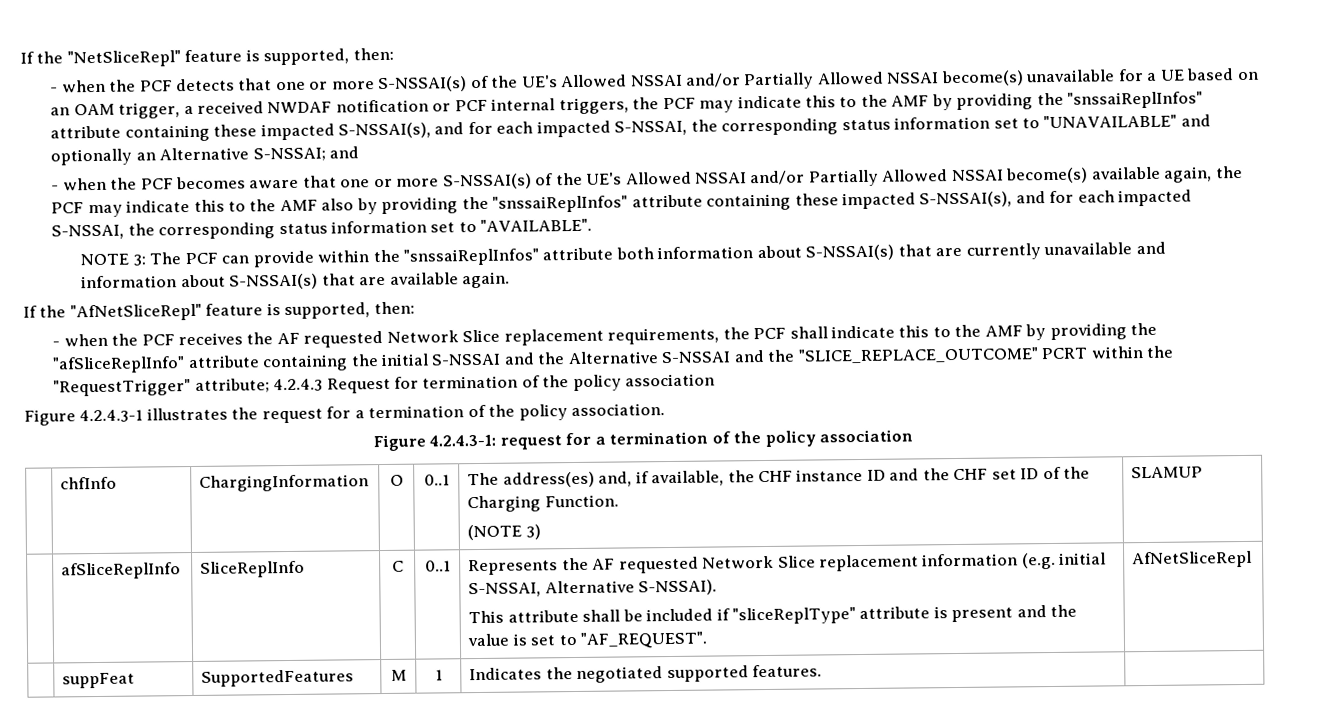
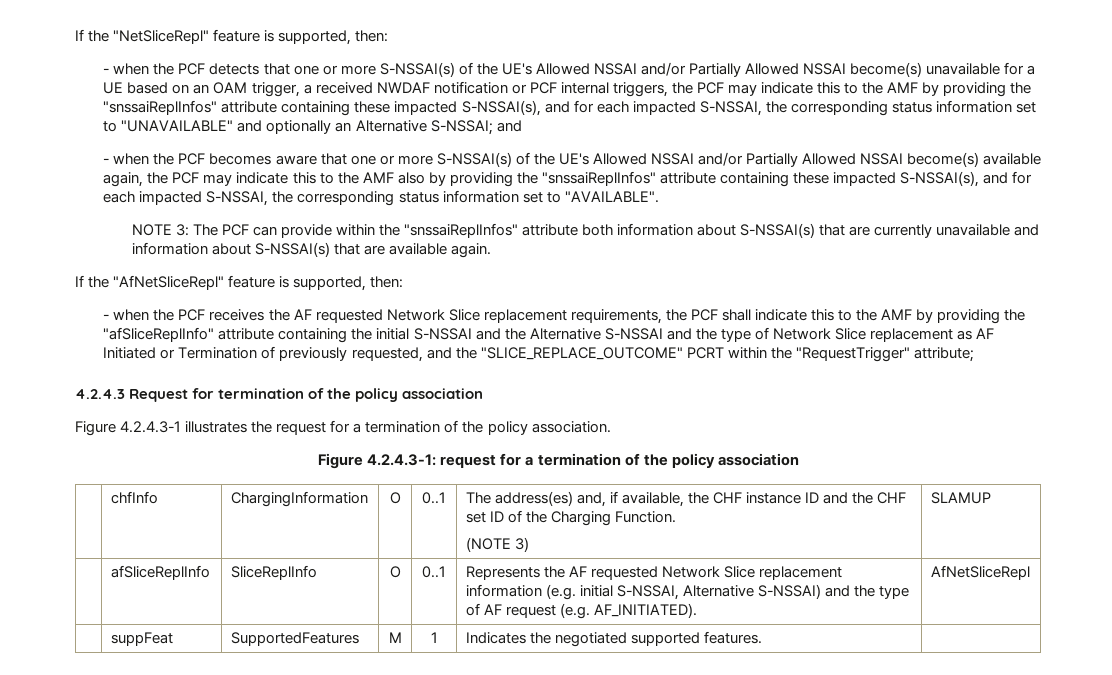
(796, 355) none -> [720,327,995,342] [103,346,477,362] type of Network Slice replacement as AF Initiated or Termination of previously requested, and the
(270, 385) none -> (974, 354) //
[391,560,404,572] C -> [389,566,401,578] O
[638,579,718,596] [468,604,1078,625] [467,631,709,649] S-NSSAI). // This attribute shall be included if "sliceReplType" attribute is present and the value is set to "AF_REQUEST". -> [757,584,910,599] [465,603,697,619] S-NSSAI) and the type of AF request (e.g. AF_INITIATED).

